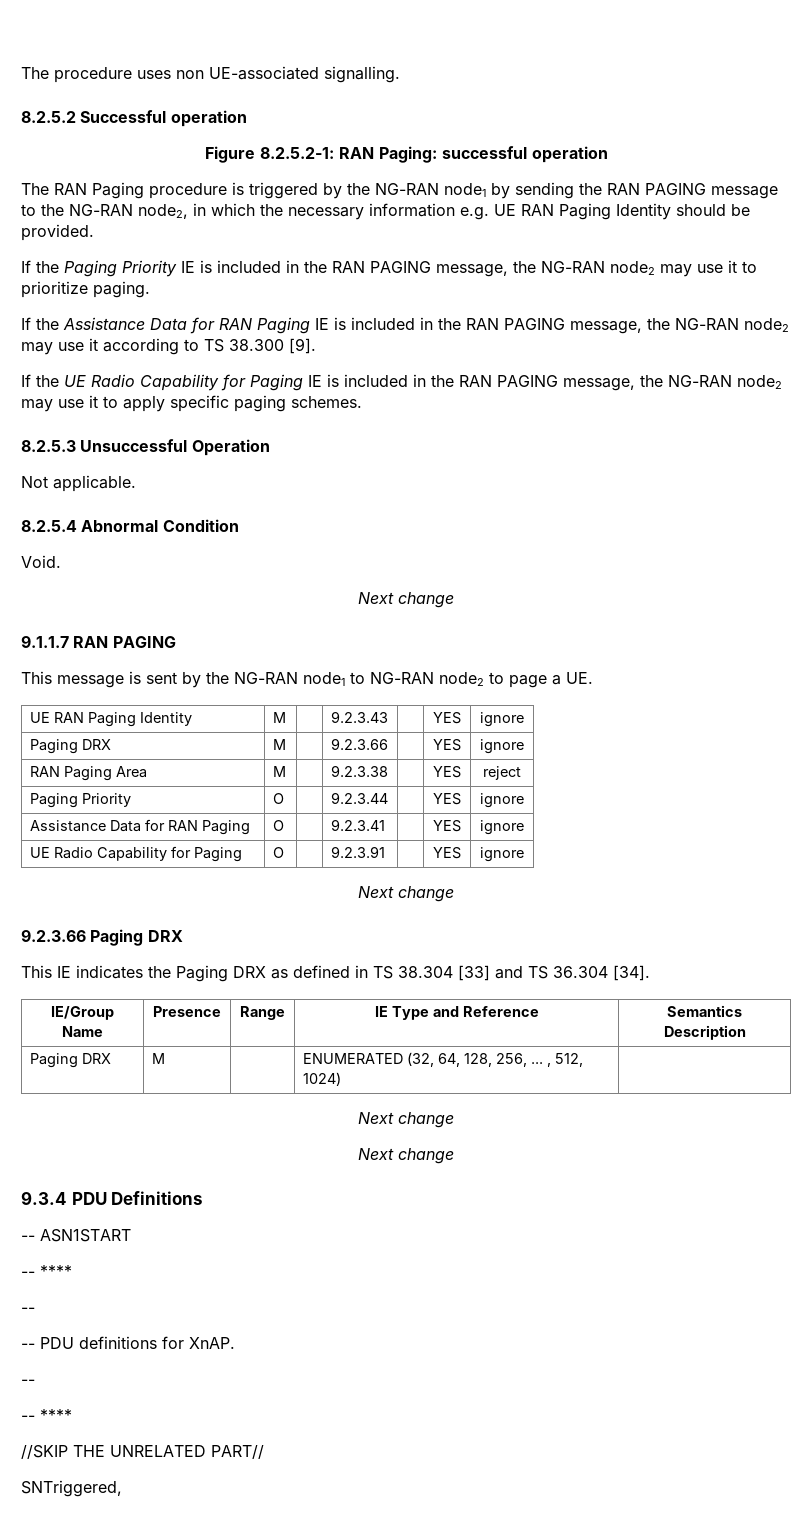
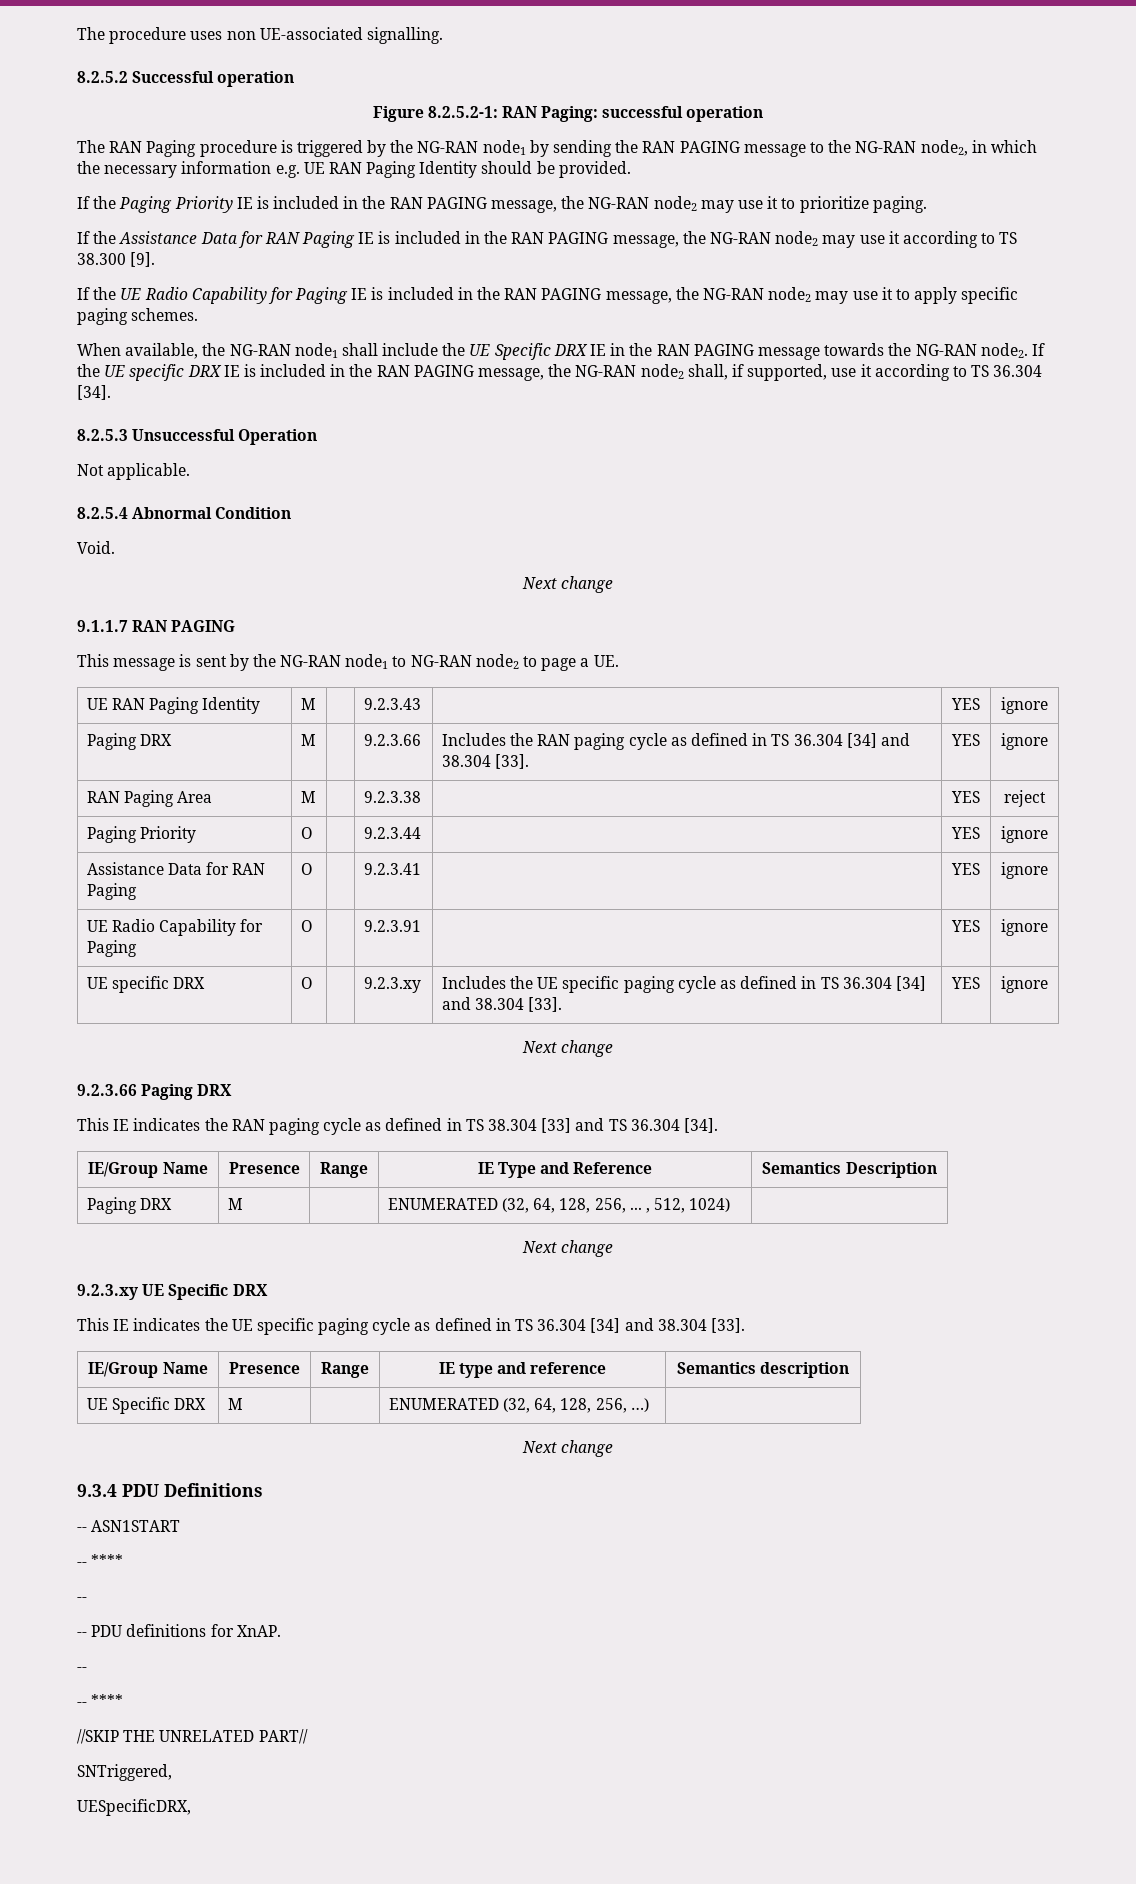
(362, 402) none -> [77,343,1045,360] [77,364,1043,381] [77,385,111,400] // When available, the NG-RAN node1 shall include the UE Specific DRX IE in the RAN PAGING message towards the NG-RAN node2. If the UE specific DRX IE is included in the RAN PAGING message, the NG-RAN node2 shall, if supported, use it according to TS 36.304 [34].
(388, 744) none -> [441,733,910,750] [441,754,530,769] Includes the RAN paging cycle as defined in TS 36.304 [34] and 38.304 [33].
(524, 854) none -> [86,976,206,993] [300,977,313,989] [363,977,421,993] [441,976,926,993] [441,997,563,1012] [951,977,980,989] [1001,976,1048,993] // UE specific DRX | O | | 9.2.3.xy | Includes the UE specific paging cycle as defined in TS 36.304 [34] and 38.304 [33]. | YES | ignore
[176,965,266,982] Paging DRX -> [231,1118,362,1135] RAN paging cycle
(454, 1120) none -> [77,1284,268,1300] [77,1318,745,1335] [88,1362,208,1378] [229,1362,300,1374] [321,1362,369,1378] [438,1362,607,1378] [676,1362,850,1378] [86,1397,207,1414] [227,1398,243,1410] [388,1398,649,1413] // 9.2.3.xy UE Specific DRX // This IE indicates the UE specific paging cycle as defined in TS 36.304 [34] and 38.304 [33]. // IE/Group Name | Presence | Range | IE type and reference | Semantics description // UE Specific DRX | M | | ENUMERATED (32, 64, 128, 256, …) |
(122, 1488) none -> [77,1799,191,1816] // UESpecificDRX,

